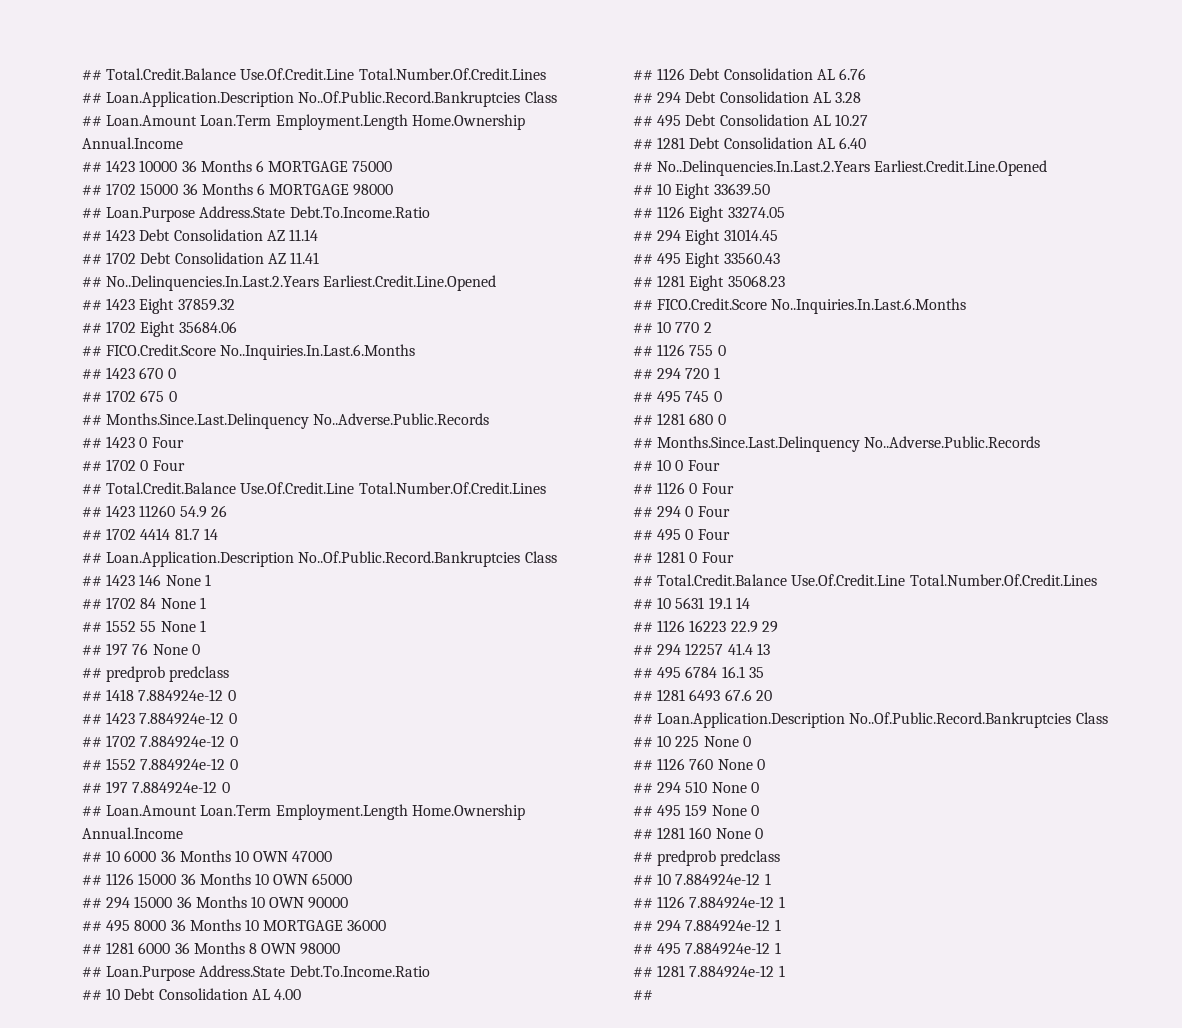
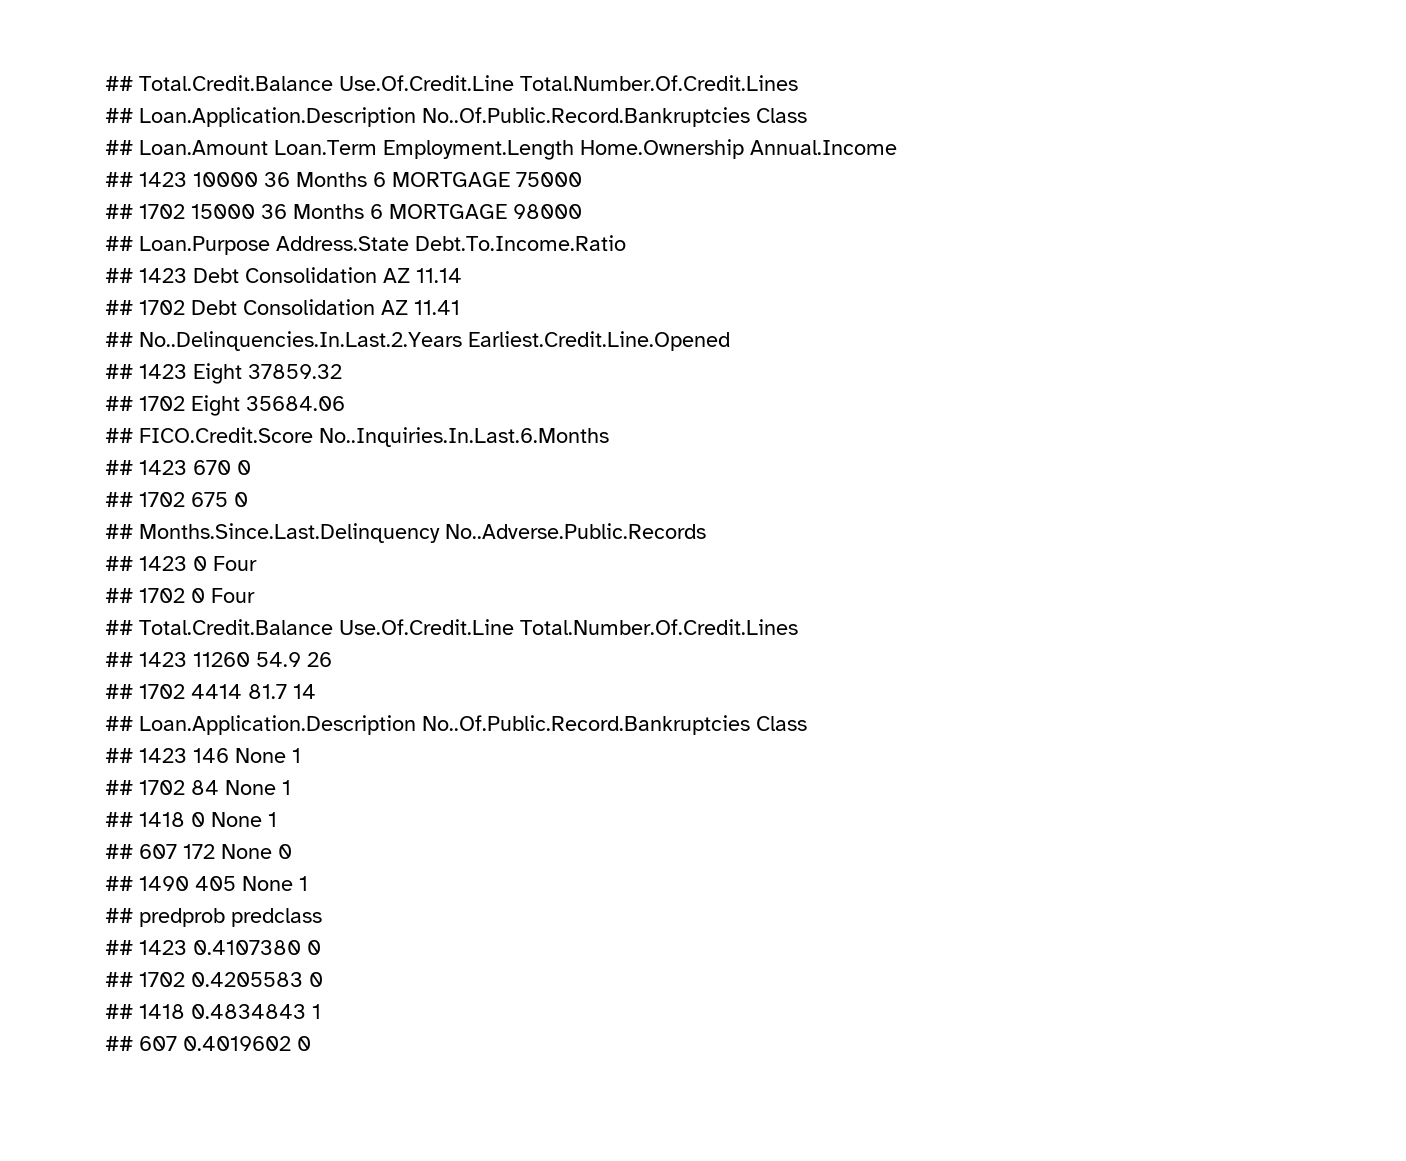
[106,620,206,632] [82,643,200,656] [82,666,230,682] [82,689,236,702] [82,712,237,725] [82,735,238,748] [82,758,238,771] [82,781,230,794] [82,804,525,820] [82,827,183,839] [82,850,333,862] [82,873,353,885] [82,896,349,909] [82,919,387,932] [82,942,341,955] [82,965,430,981] [82,988,301,1000] [633,68,866,80] [633,91,861,104] [633,114,868,127] [633,137,866,149] [633,160,1048,176] [633,183,770,199] [633,206,785,222] [633,229,778,245] [633,252,780,268] [633,275,785,291] [633,298,967,314] [633,321,712,333] [633,344,726,356] [633,367,720,380] [633,391,722,403] [633,413,726,425] [633,436,1041,452] [633,459,720,471] [633,482,734,494] [633,506,730,518] [633,529,730,541] [633,551,734,563] [633,574,1097,586] [633,597,750,610] [633,620,778,633] [633,643,770,656] [633,666,764,679] [633,689,772,702] [633,712,1108,728] [633,735,751,747] [633,758,765,770] [633,781,759,794] [633,804,759,817] [633,827,763,839] [633,850,781,866] [633,873,771,886] [633,896,785,909] [633,919,781,932] [633,942,781,955] [633,965,785,978] [633,990,653,1000] 1552 55 None 1 // ## 197 76 None 0 // ## predprob predclass // ## 1418 7.884924e-12 0 // ## 1423 7.884924e-12 0 // ## 1702 7.884924e-12 0 // ## 1552 7.884924e-12 0 // ## 197 7.884924e-12 0 // ## Loan.Amount Loan.Term Employment.Length Home.Ownership Annual.Income // ## 10 6000 36 Months 10 OWN 47000 // ## 1126 15000 36 Months 10 OWN 65000 // ## 294 15000 36 Months 10 OWN 90000 // ## 495 8000 36 Months 10 MORTGAGE 36000 // ## 1281 6000 36 Months 8 OWN 98000 // ## Loan.Purpose Address.State Debt.To.Income.Ratio // ## 10 Debt Consolidation AL 4.00 // ## 1126 Debt Consolidation AL 6.76 // ## 294 Debt Consolidation AL 3.28 // ## 495 Debt Consolidation AL 10.27 // ## 1281 Debt Consolidation AL 6.40 // ## No..Delinquencies.In.Last.2.Years Earliest.Credit.Line.Opened // ## 10 Eight 33639.50 // ## 1126 Eight 33274.05 // ## 294 Eight 31014.45 // ## 495 Eight 33560.43 // ## 1281 Eight 35068.23 // ## FICO.Credit.Score No..Inquiries.In.Last.6.Months // ## 10 770 2 // ## 1126 755 0 // ## 294 720 1 // ## 495 745 0 // ## 1281 680 0 // ## Months.Since.Last.Delinquency No..Adverse.Public.Records // ## 10 0 Four // ## 1126 0 Four // ## 294 0 Four // ## 495 0 Four // ## 1281 0 Four // ## Total.Credit.Balance Use.Of.Credit.Line Total.Number.Of.Credit.Lines // ## 10 5631 19.1 14 // ## 1126 16223 22.9 29 // ## 294 12257 41.4 13 // ## 495 6784 16.1 35 // ## 1281 6493 67.6 20 // ## Loan.Application.Description No..Of.Public.Record.Bankruptcies Class // ## 10 225 None 0 // ## 1126 760 None 0 // ## 294 510 None 0 // ## 495 159 None 0 // ## 1281 160 None 0 // ## predprob predclass // ## 10 7.884924e-12 1 // ## 1126 7.884924e-12 1 // ## 294 7.884924e-12 1 // ## 495 7.884924e-12 1 // ## 1281 7.884924e-12 1 // ## -> [139,812,277,827] [105,844,292,859] [105,876,308,891] [105,908,322,927] [105,940,321,955] [105,972,323,987] [105,1004,321,1019] [105,1036,311,1051] 1418 0 None 1 // ## 607 172 None 0 // ## 1490 405 None 1 // ## predprob predclass // ## 1423 0.4107380 0 // ## 1702 0.4205583 0 // ## 1418 0.4834843 1 // ## 607 0.4019602 0

